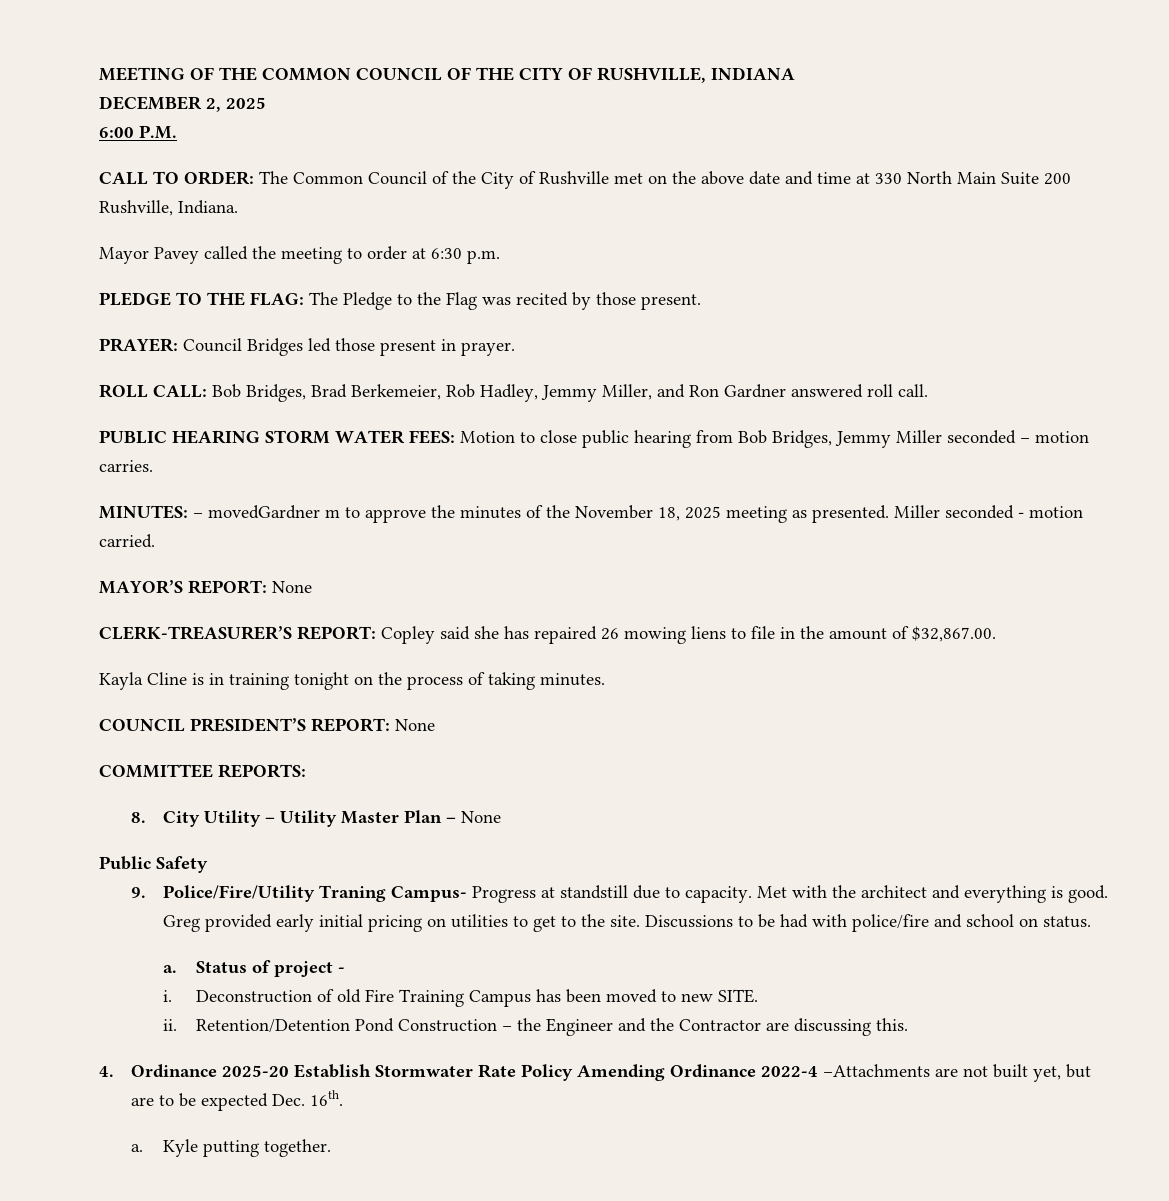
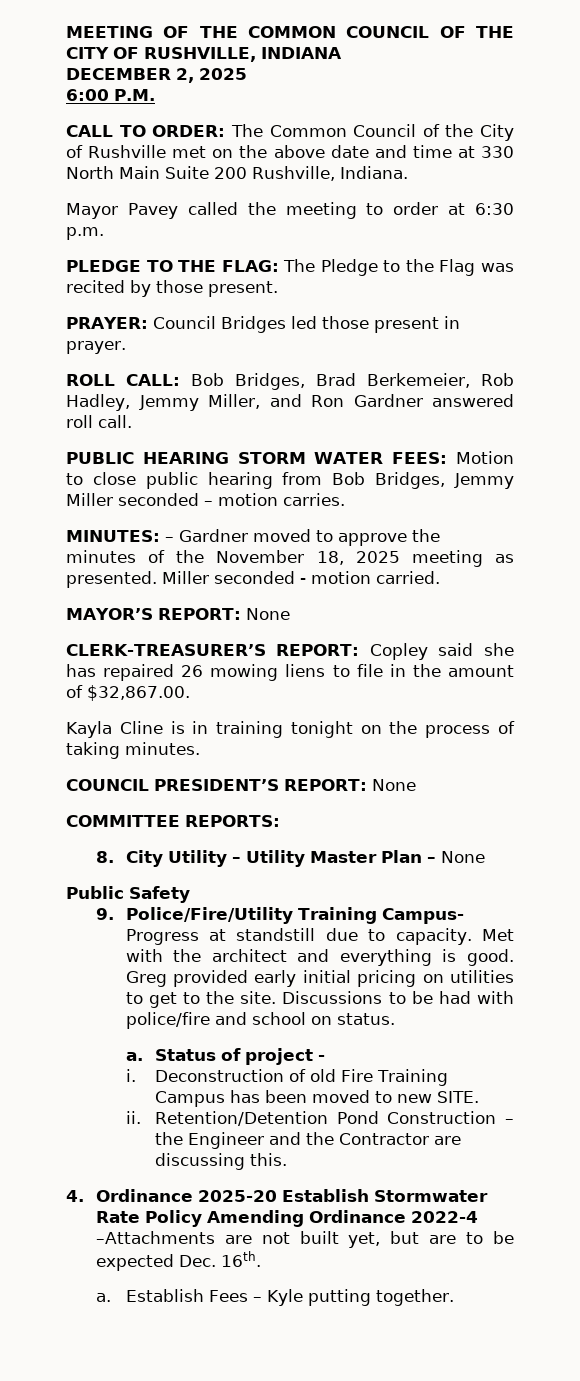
[208,505,340,519] movedGardner m -> [179,529,311,542] Gardner moved
[319,885,387,902] Traning -> [297,907,377,924] Training
(144, 1148) none -> [125,1289,262,1302] Establish Fees –

